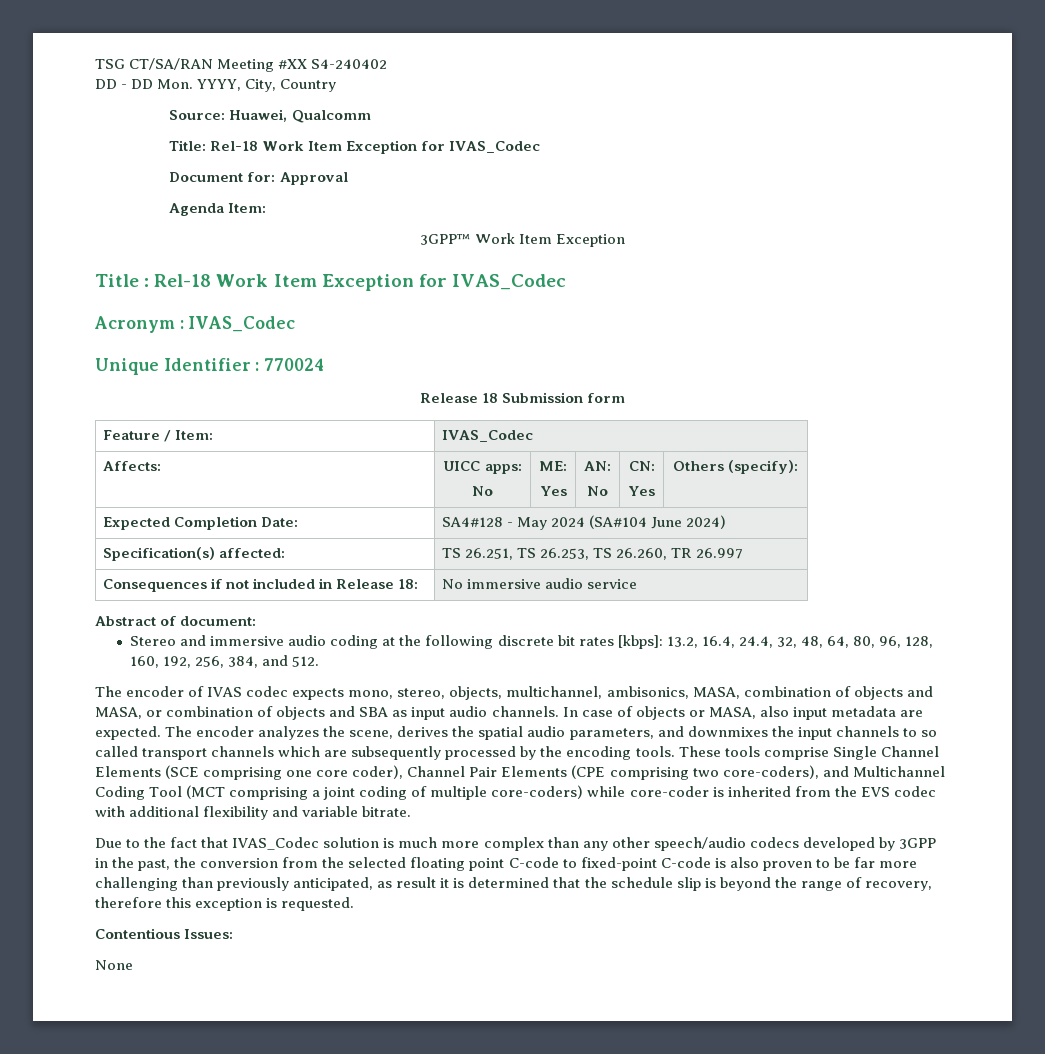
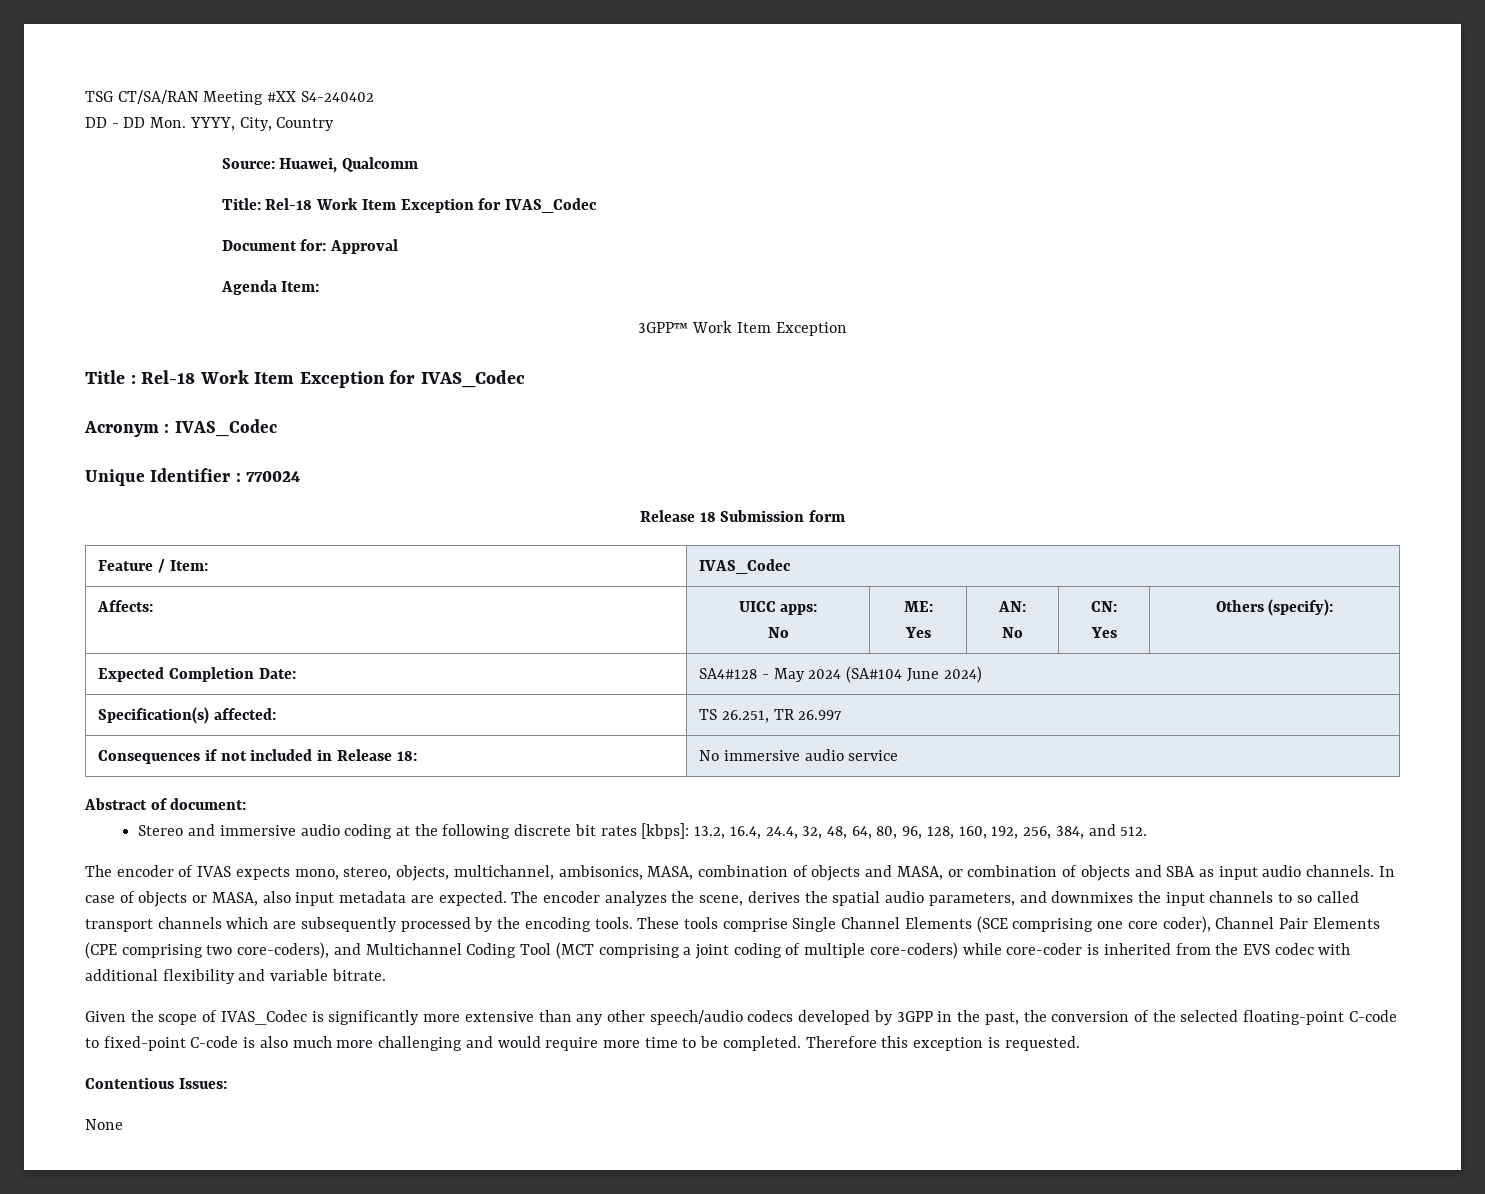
[517,548,668,560] TS 26.253, TS 26.260, -> (770, 716) none
[246,686,289,697] codec -> (232, 871) none
[95,837,544,851] Due to the fact that IVAS_Codec solution is much more complex -> [85,1010,534,1025] Given the scope of IVAS_Codec is significantly more extensive
[282,857,319,868] from -> [1133,1010,1149,1022] of
[410,857,505,871] floating point -> [1243,1010,1345,1025] floating-point
[762,857,917,871] [95,877,932,891] [95,897,162,908] proven to be far more challenging than previously anticipated, as result it is determined that the schedule slip is beyond the range of recovery, therefore -> [292,1036,877,1051] much more challenging and would require more time to be completed. Therefore

